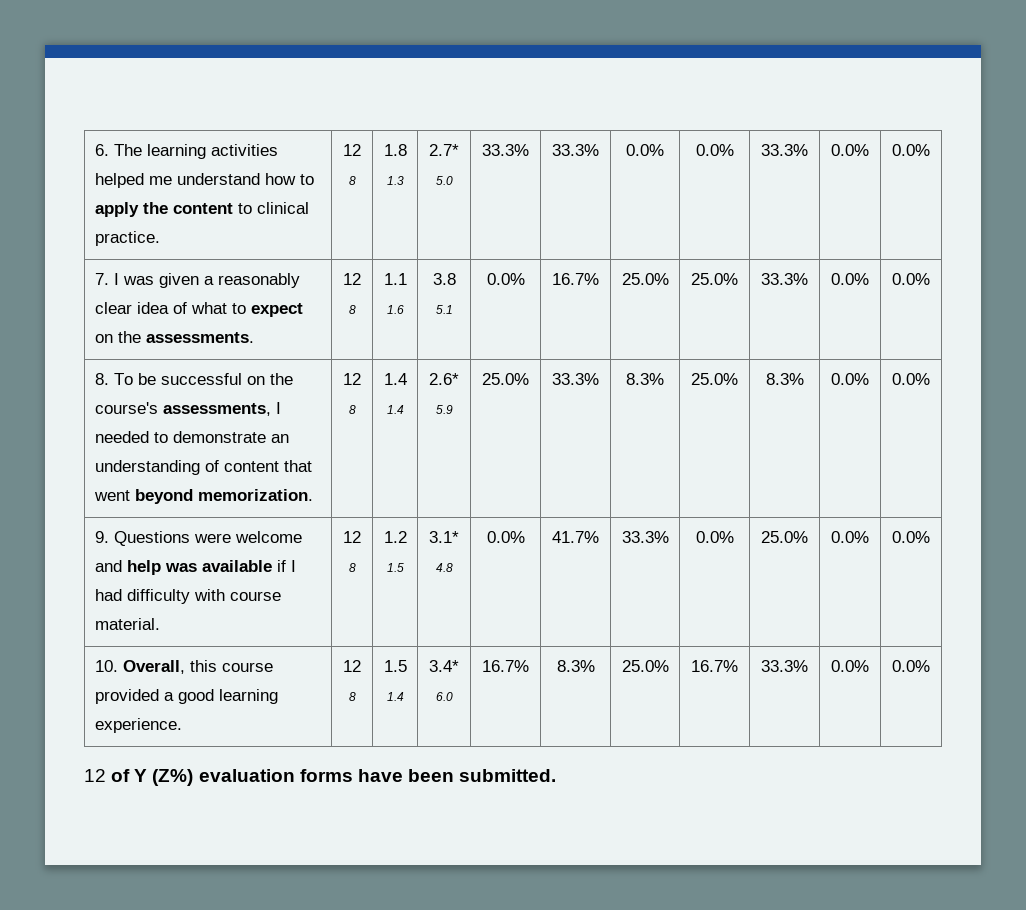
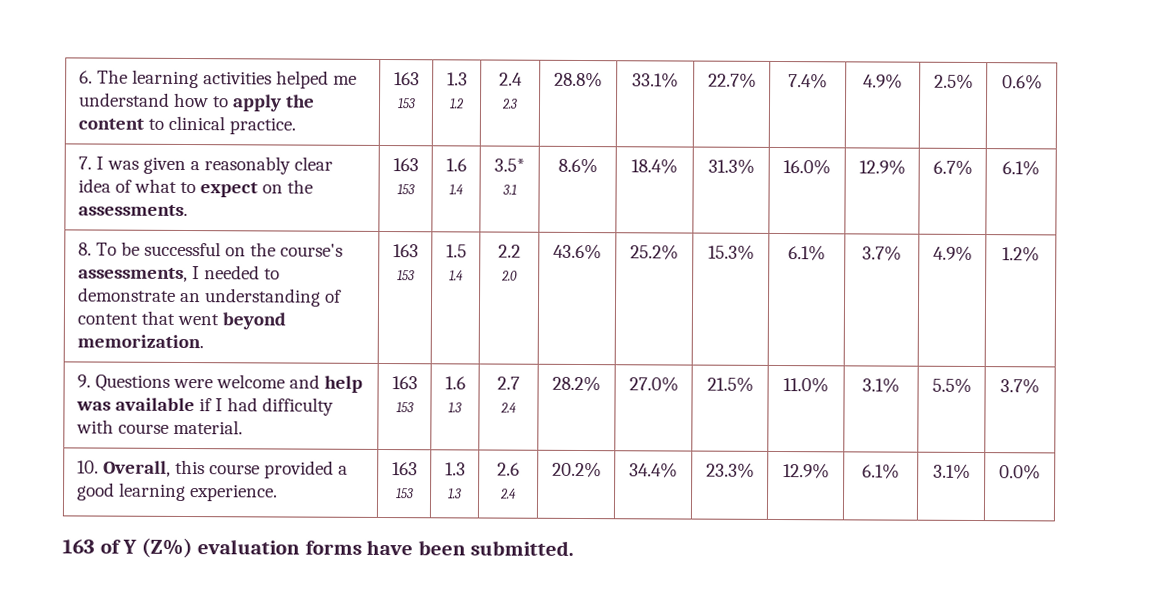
[343,144,361,156] [348,176,356,185] [383,144,407,156] [386,176,404,185] [429,144,459,156] [435,176,453,185] [482,144,529,156] [552,144,599,156] [626,144,664,156] [695,144,734,156] [761,144,808,156] [831,144,869,156] [892,144,930,156] 12 // 8 | 1.8 // 1.3 | 2.7* // 5.0 | 33.3% | 33.3% | 0.0% | 0.0% | 33.3% | 0.0% | 0.0% -> [393,72,420,86] [396,98,416,109] [446,72,468,86] [449,98,464,109] [499,72,523,86] [501,98,518,109] [554,71,603,88] [632,72,679,88] [707,72,757,88] [788,73,828,89] [863,73,903,89] [933,73,974,89] [1001,74,1043,90] 163 // 153 | 1.3 // 1.2 | 2.4 // 2.3 | 28.8% | 33.1% | 22.7% | 7.4% | 4.9% | 2.5% | 0.6%
[343,273,361,285] [348,305,356,314] [383,273,407,285] [386,305,404,314] [432,273,456,285] [435,305,453,314] [486,273,525,285] [552,273,599,285] [621,273,669,285] [691,273,738,285] [761,273,808,285] [831,273,869,285] [892,273,930,285] 12 // 8 | 1.1 // 1.6 | 3.8 // 5.1 | 0.0% | 16.7% | 25.0% | 25.0% | 33.3% | 0.0% | 0.0% -> [392,158,419,172] [396,184,415,195] [445,158,467,172] [449,184,464,195] [494,158,525,172] [501,184,517,195] [557,157,598,174] [631,158,678,174] [707,158,755,174] [783,159,831,175] [858,159,906,175] [932,159,973,175] [1002,160,1040,176] 163 // 153 | 1.6 // 1.4 | 3.5* // 3.1 | 8.6% | 18.4% | 31.3% | 16.0% | 12.9% | 6.7% | 6.1%
[343,373,361,385] [348,405,356,414] [383,373,407,385] [386,405,404,414] [429,373,459,385] [435,405,453,414] [482,373,529,385] [552,373,599,385] [626,373,664,385] [691,373,738,385] [765,373,804,385] [831,373,869,385] [892,373,930,385] 12 // 8 | 1.4 // 1.4 | 2.6* // 5.9 | 25.0% | 33.3% | 8.3% | 25.0% | 8.3% | 0.0% | 0.0% -> [392,244,419,258] [396,270,415,281] [445,244,467,258] [449,270,464,281] [498,244,521,258] [501,270,518,281] [553,243,602,260] [630,244,679,260] [707,244,755,260] [788,245,826,261] [862,245,902,261] [932,245,973,261] [1002,246,1040,262] 163 // 153 | 1.5 // 1.4 | 2.2 // 2.0 | 43.6% | 25.2% | 15.3% | 6.1% | 3.7% | 4.9% | 1.2%
[343,531,361,543] [348,563,356,572] [383,531,407,543] [386,563,404,572] [429,531,459,543] [435,563,453,572] [486,531,525,543] [552,531,599,543] [621,531,669,543] [695,531,734,543] [761,531,808,543] [831,531,869,543] [892,531,930,543] 12 // 8 | 1.2 // 1.5 | 3.1* // 4.8 | 0.0% | 41.7% | 33.3% | 0.0% | 25.0% | 0.0% | 0.0% -> [391,376,418,390] [395,402,414,413] [444,376,466,390] [448,402,462,413] [497,376,520,390] [500,402,517,413] [552,375,601,392] [628,376,679,392] [706,376,754,392] [783,377,829,393] [862,377,900,393] [931,377,972,393] [1000,378,1040,394] 163 // 153 | 1.6 // 1.3 | 2.7 // 2.4 | 28.2% | 27.0% | 21.5% | 11.0% | 3.1% | 5.5% | 3.7%
[343,660,361,672] [348,692,356,701] [383,660,407,672] [386,692,404,701] [429,660,459,672] [435,692,453,701] [482,660,529,672] [556,660,595,672] [621,660,669,672] [691,660,738,672] [761,660,808,672] [831,660,869,672] [892,660,930,672] [84,769,106,782] 12 // 8 | 1.5 // 1.4 | 3.4* // 6.0 | 16.7% | 8.3% | 25.0% | 16.7% | 33.3% | 0.0% | 0.0% // 12 -> [391,462,418,476] [395,488,414,499] [444,462,466,476] [448,488,462,499] [497,462,520,476] [500,488,517,499] [551,461,602,478] [629,462,678,478] [705,462,755,478] [782,463,830,479] [862,463,900,479] [932,463,971,479] [999,464,1041,480] [62,539,95,554] 163 // 153 | 1.3 // 1.3 | 2.6 // 2.4 | 20.2% | 34.4% | 23.3% | 12.9% | 6.1% | 3.1% | 0.0% // 163

